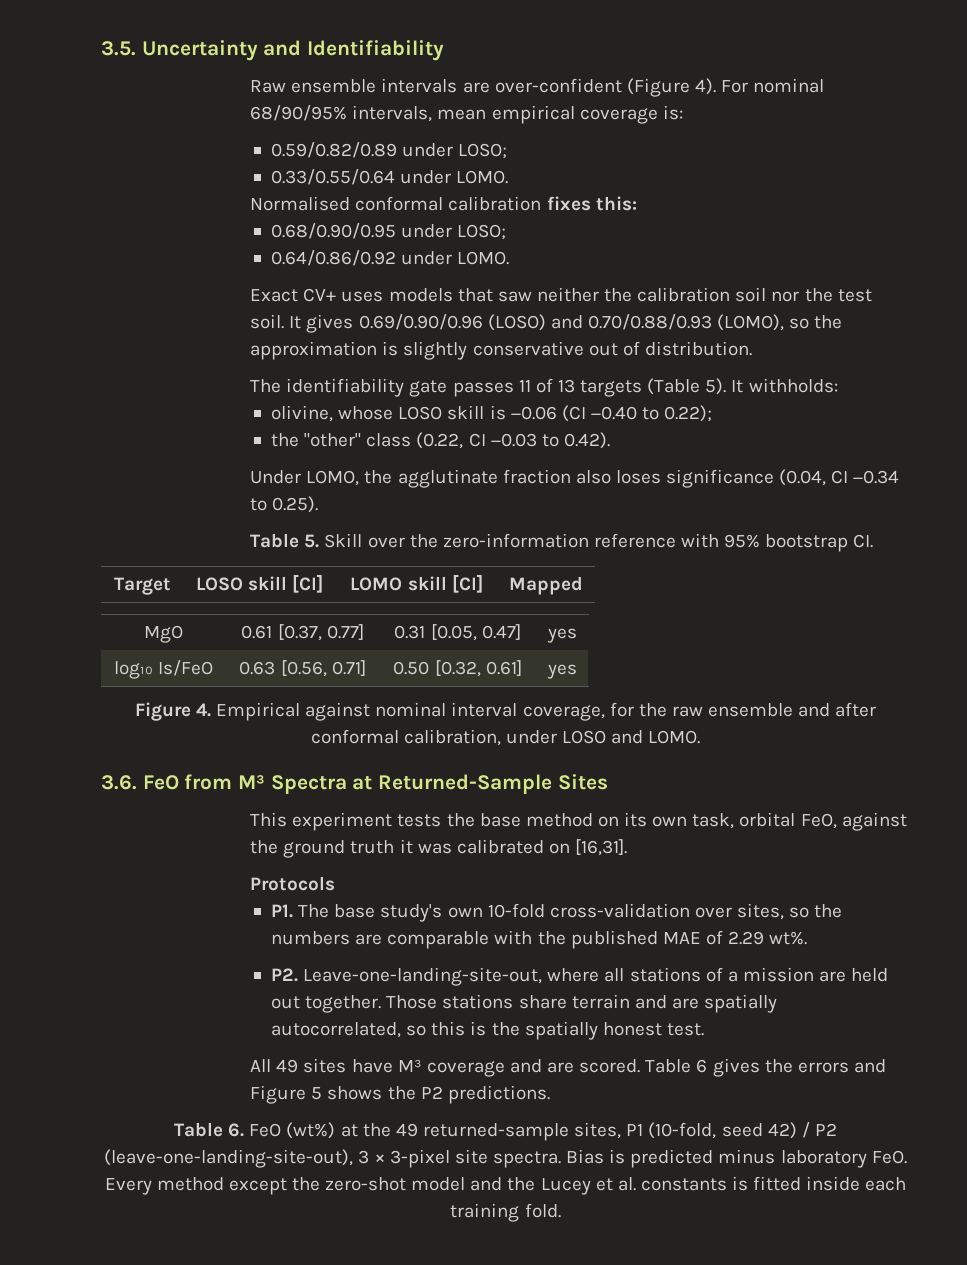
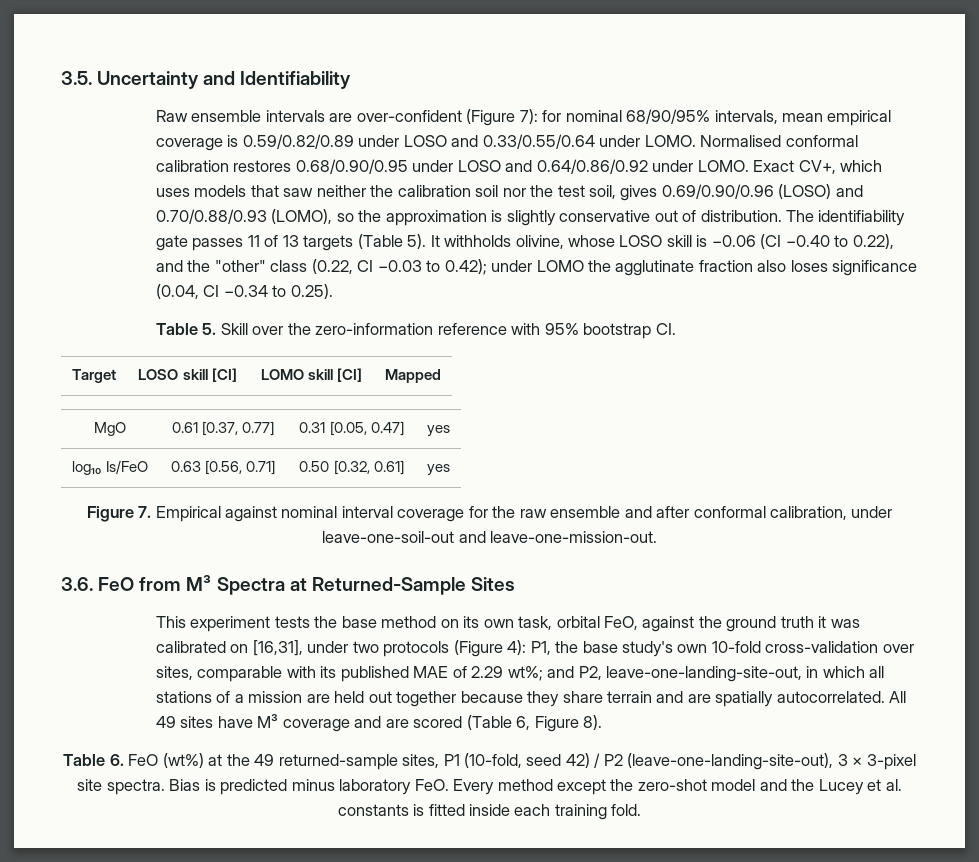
[694,78,749,95] 4). For -> [519,109,562,124] 7): for
[662,105,683,120] is: // -> [227,135,239,147] is
[458,143,508,159] LOSO; // -> [403,135,479,147] LOSO and
(509, 177) // -> (696, 141) none
[546,196,637,211] [271,223,507,240] fixes this: // 0.68/0.90/0.95 under LOSO; // -> [233,159,533,174] restores 0.68/0.90/0.95 under LOSO and
[250,288,337,302] // Exact CV+ -> [753,160,883,174] Exact CV+, which
[250,314,302,329] soil. It -> [589,185,617,199] soil,
(752, 348) // -> (782, 216) none
[748,378,838,393] withholds: // -> [444,235,512,247] withholds
[664,405,713,422] 0.22); // -> [852,234,894,249] [156,260,184,272] 0.22), and
[563,432,610,449] [250,470,360,486] 0.42). // Under LOMO, -> [444,259,584,275] 0.42); under LOMO
[195,703,211,717] 4. -> [138,506,152,518] 7.
[522,705,605,721] coverage, -> [397,509,465,522] coverage
[562,730,701,744] LOSO and LOMO. -> [322,531,657,543] leave-one-soil-out and leave-one-mission-out.
[575,839,628,856] [250,876,336,891] [271,904,330,918] [16,31]. // Protocols // P1. The -> [252,640,579,657] [16,31], under two protocols (Figure 4): P1, the
[789,904,843,918] [271,931,383,945] so the numbers are -> (194, 673) none
[537,931,566,945] the -> [320,666,337,678] its
[769,931,808,945] [271,967,600,986] wt%. // P2. Leave-one-landing-site-out, where -> [507,666,865,682] wt%; and P2, leave-one-landing-site-out, in which
[305,994,514,1013] together. Those stations -> [396,691,560,707] together because they
[271,1021,704,1040] autocorrelated, so this is the spatially honest test. // -> [776,691,885,703] autocorrelated.
[579,1058,886,1077] [250,1085,550,1104] scored. Table 6 gives the errors and Figure 5 shows the P2 predictions. -> [413,715,603,732] scored (Table 6, Figure 8).

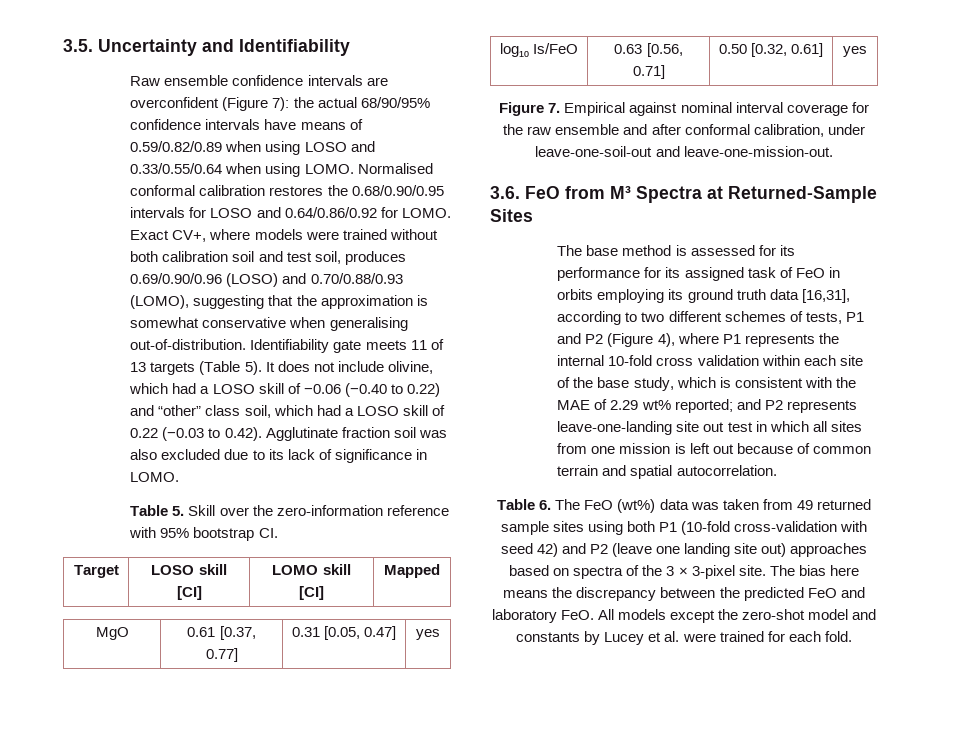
(262, 116) none -> [232,75,304,86] confidence
[356,110,462,122] over-confident -> [130,97,220,108] overconfident
[542,109,892,126] [156,134,400,151] for nominal 68/90/95% intervals, mean empirical coverage is 0.59/0.82/0.89 under -> [293,97,430,108] [130,119,363,130] [130,141,301,155] the actual 68/90/95% confidence intervals have means of 0.59/0.82/0.89 when using
[599,135,641,147] under -> [225,163,301,177] when using
[295,159,454,174] 0.68/0.90/0.95 under -> [327,185,444,196] [130,207,207,218] the 0.68/0.90/0.95 intervals for
[652,160,694,172] under -> [380,207,398,218] for
[840,160,883,172] [156,185,554,197] which uses models that saw neither the calibration soil nor the -> [209,229,438,240] [130,251,283,262] where models were trained without both calibration soil and
[620,185,658,201] gives -> [344,251,406,265] produces
[336,213,354,222] so -> [193,295,294,309] suggesting that
[506,210,906,226] [156,235,244,251] slightly conservative out of distribution. The identifiability gate passes -> [130,317,408,331] [130,339,407,353] somewhat conservative when generalising out-of-distribution. Identifiability gate meets
[444,234,894,249] [156,259,918,276] [156,284,333,299] withholds olivine, whose LOSO skill is −0.06 (CI −0.40 to 0.22), and the "other" class (0.22, CI −0.03 to 0.42); under LOMO the agglutinate fraction also loses significance (0.04, CI −0.34 to 0.25). -> [277,361,433,374] [129,383,440,397] [130,405,445,418] [130,427,447,441] [130,449,427,463] [130,472,180,482] does not include olivine, which had a LOSO skill of −0.06 (−0.40 to 0.22) and “other” class soil, which had a LOSO skill of 0.22 (−0.03 to 0.42). Agglutinate fraction soil was also excluded due to its lack of significance in LOMO.
[156,616,860,632] [156,640,914,657] [156,666,885,682] [156,691,907,707] [156,714,603,732] This experiment tests the base method on its own task, orbital FeO, against the ground truth it was calibrated on [16,31], under two protocols (Figure 4): P1, the base study's own 10-fold cross-validation over sites, comparable with its published MAE of 2.29 wt%; and P2, leave-one-landing-site-out, in which all stations of a mission are held out together because they share terrain and are spatially autocorrelated. All 49 sites have M³ coverage and are scored (Table 6, Figure 8). -> [557,245,795,256] [557,267,840,281] [557,289,850,303] [557,311,864,325] [557,333,839,347] [557,355,863,366] [557,377,856,391] [557,399,857,413] [557,421,862,435] [557,443,871,454] [557,465,777,479] The base method is assessed for its performance for its assigned task of FeO in orbits employing its ground truth data [16,31], according to two different schemes of tests, P1 and P2 (Figure 4), where P1 represents the internal 10-fold cross validation within each site of the base study, which is consistent with the MAE of 2.29 wt% reported; and P2 represents leave-one-landing site out test in which all sites from one mission is left out because of common terrain and spatial autocorrelation.
(124, 760) none -> [555,499,581,510] The
[208,753,916,770] [77,779,553,795] at the 49 returned-sample sites, P1 (10-fold, seed 42) / P2 (leave-one-landing-site-out), 3 × 3-pixel site spectra. Bias is predicted minus laboratory FeO. Every method -> [659,499,871,510] [500,521,868,535] [500,543,868,557] [509,565,859,579] [503,587,865,601] [491,609,666,623] data was taken from 49 returned sample sites using both P1 (10-fold cross-validation with seed 42) and P2 (leave one landing site out) approaches based on spectra of the 3 × 3-pixel site. The bias here means the discrepancy between the predicted FeO and laboratory FeO. All models
[791,779,815,791] the -> [516,631,601,645] constants by
[337,804,607,820] constants is fitted inside each training -> [682,631,821,642] were trained for each

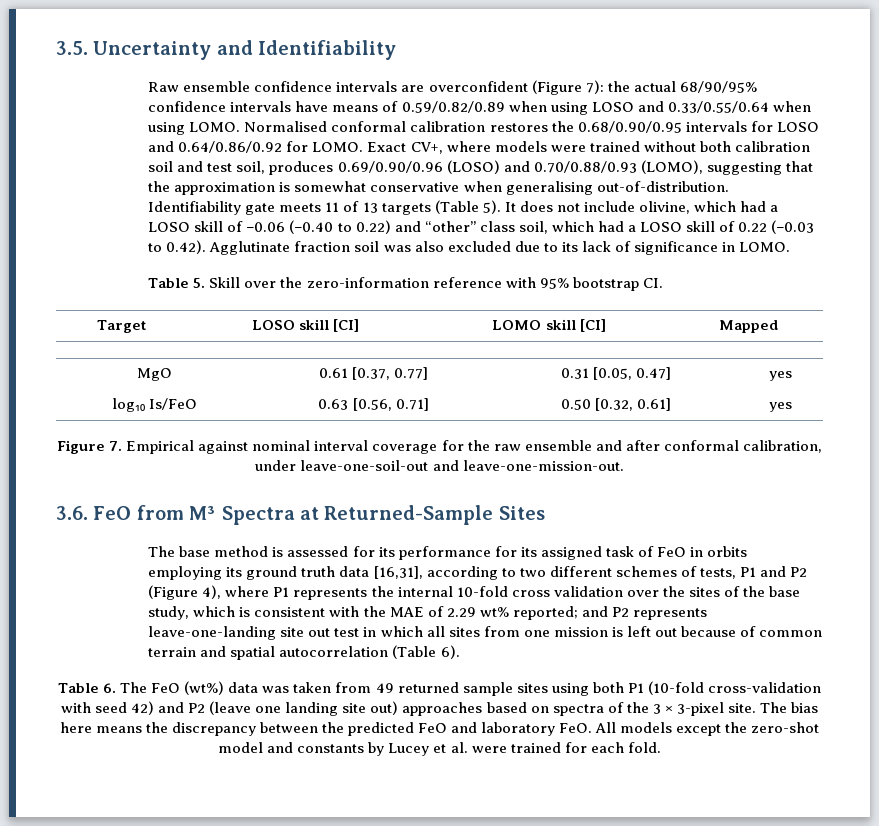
[761,355,863,366] within each site -> [626,586,720,597] over the sites
[676,465,777,476] autocorrelation. -> [279,645,460,659] autocorrelation (Table 6).

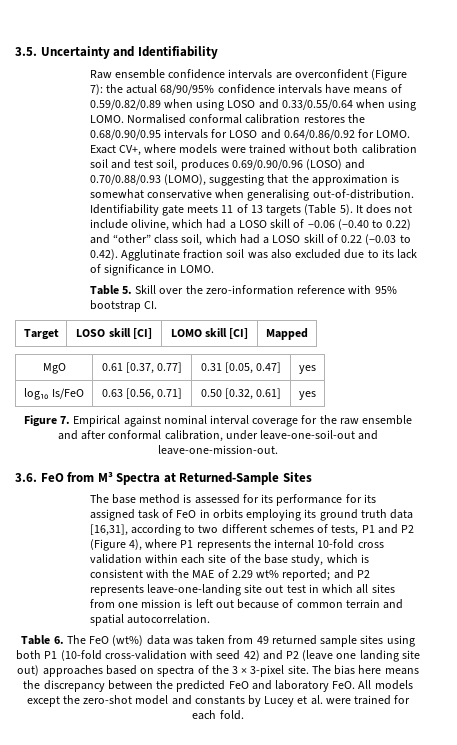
[626,586,720,597] over the sites -> [144,554,227,564] within each site
[279,645,460,659] autocorrelation (Table 6). -> [126,614,210,624] autocorrelation.

